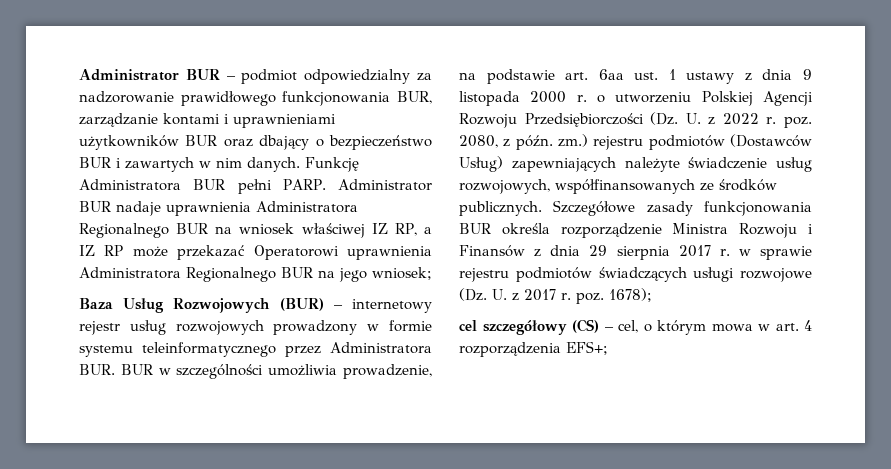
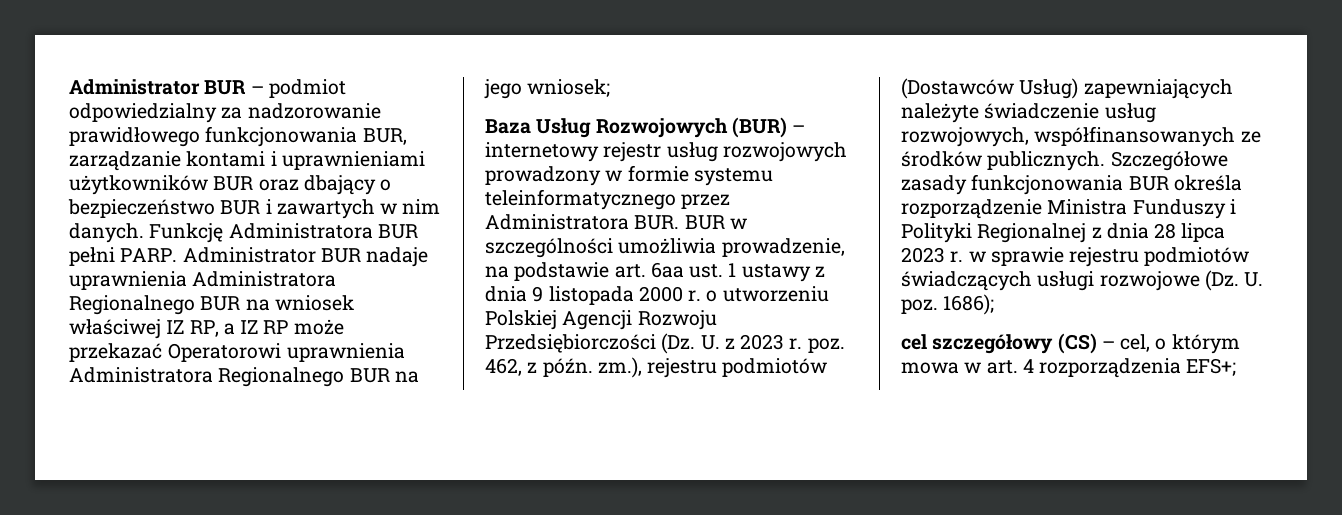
[722,113,812,128] [459,135,498,148] 2022 r. poz. 2080, -> [740,334,845,353] [485,358,522,376] 2023 r. poz. 462,
[558,134,588,147] zm.) -> [597,357,642,378] zm.),
[739,223,813,238] [459,245,711,260] Rozwoju i Finansów z dnia 29 sierpnia 2017 -> [1132,199,1236,219] [901,223,1226,243] [901,247,945,263] Funduszy i Polityki Regionalnej z dnia 28 lipca 2023
[512,288,652,304] z 2017 r. poz. 1678); -> [901,294,995,315] poz. 1686);

